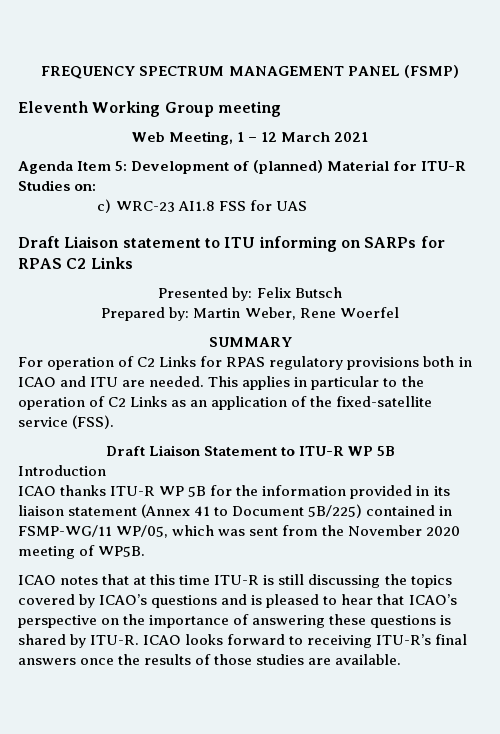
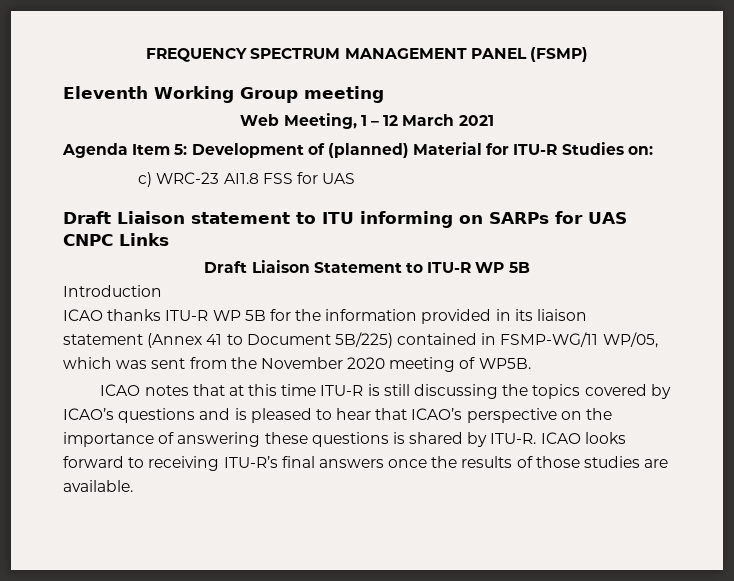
[18,257,133,269] [158,287,342,301] [101,307,399,321] [208,337,292,347] [18,356,472,370] [18,376,424,390] [18,396,433,410] [18,415,115,429] RPAS C2 Links // Presented by: Felix Butsch // Prepared by: Martin Weber, Rene Woerfel // SUMMARY // For operation of C2 Links for RPAS regulatory provisions both in ICAO and ITU are needed. This applies in particular to the operation of C2 Links as an application of the fixed-satellite service (FSS). -> [588,212,627,224] [63,233,169,246] UAS CNPC Links

